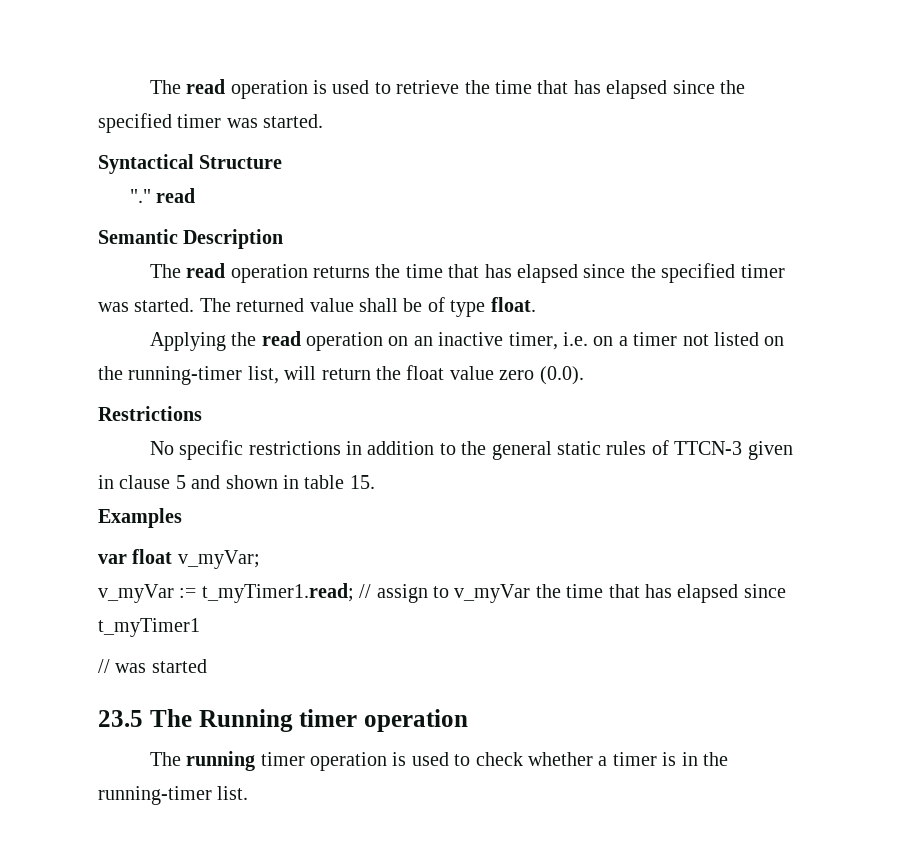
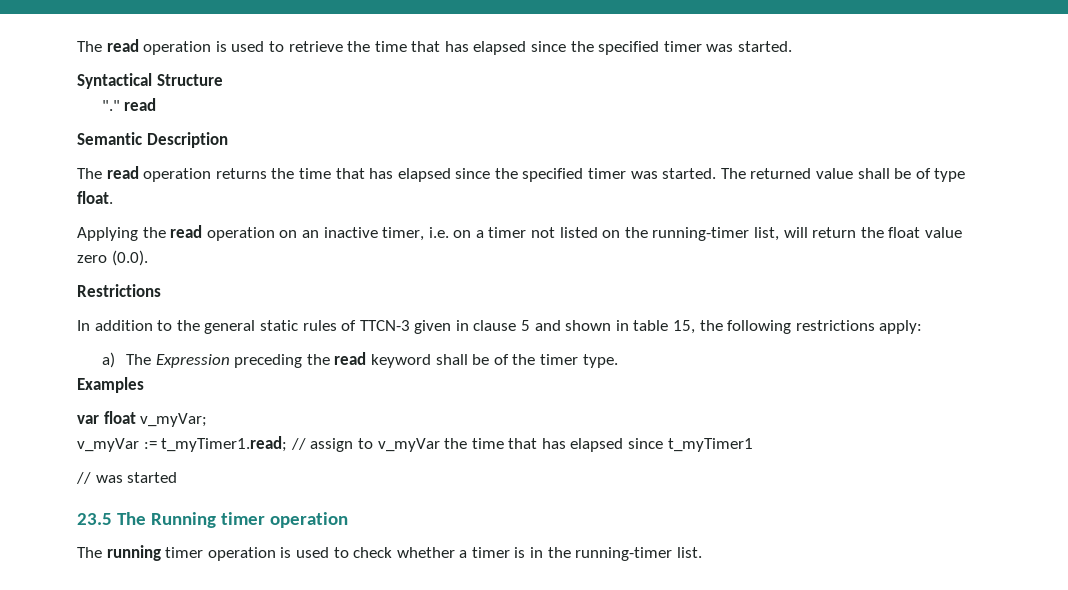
[149,440,363,460] No specific restrictions in -> [77,320,90,331] In
[349,475,375,489] 15. -> [673,320,923,334] [101,352,618,368] 15, the following restrictions apply: // a) The Expression preceding the read keyword shall be of the timer type.

